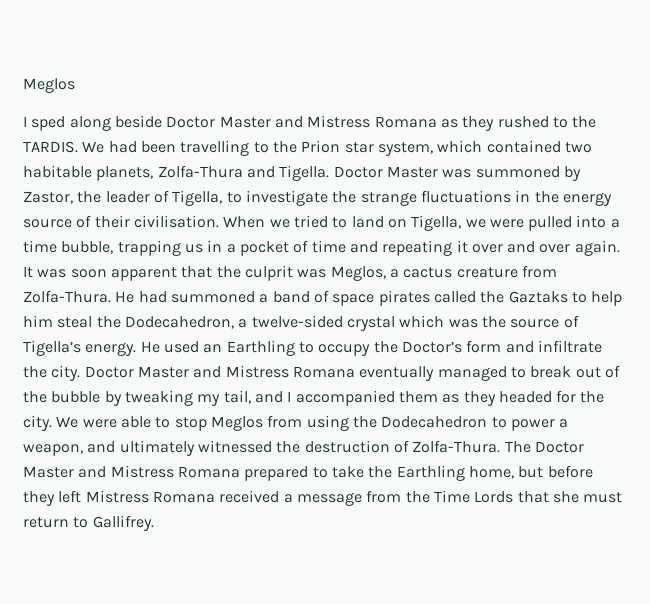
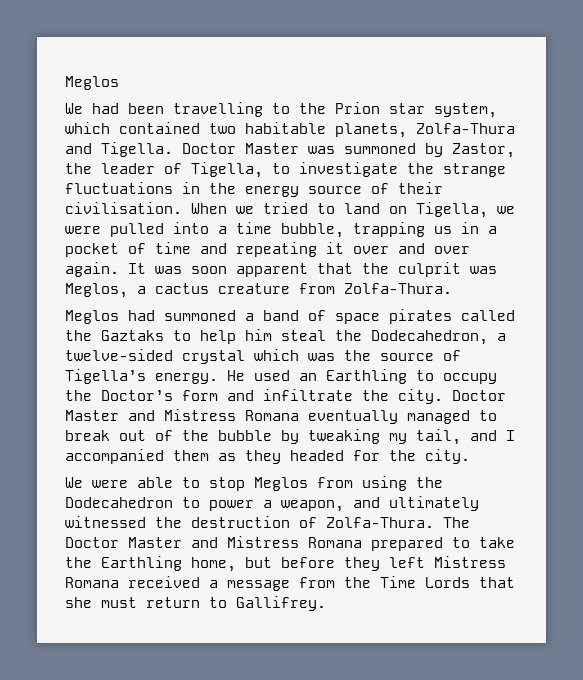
[23,115,597,131] [23,141,78,153] I sped along beside Doctor Master and Mistress Romana as they rushed to the TARDIS. -> (119, 83) none
[115,291,135,303] He -> [65,310,119,324] // Meglos
(52, 423) none -> (470, 456) //

